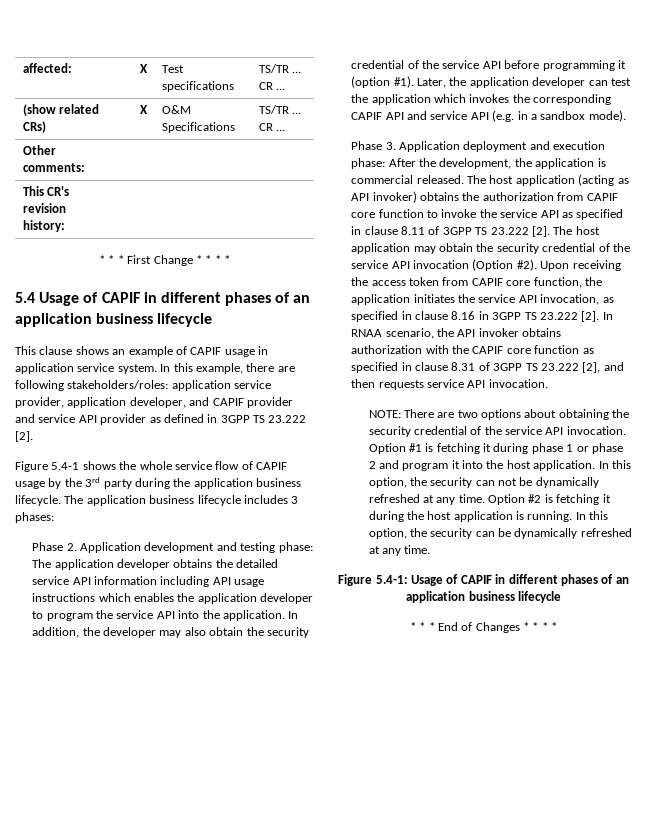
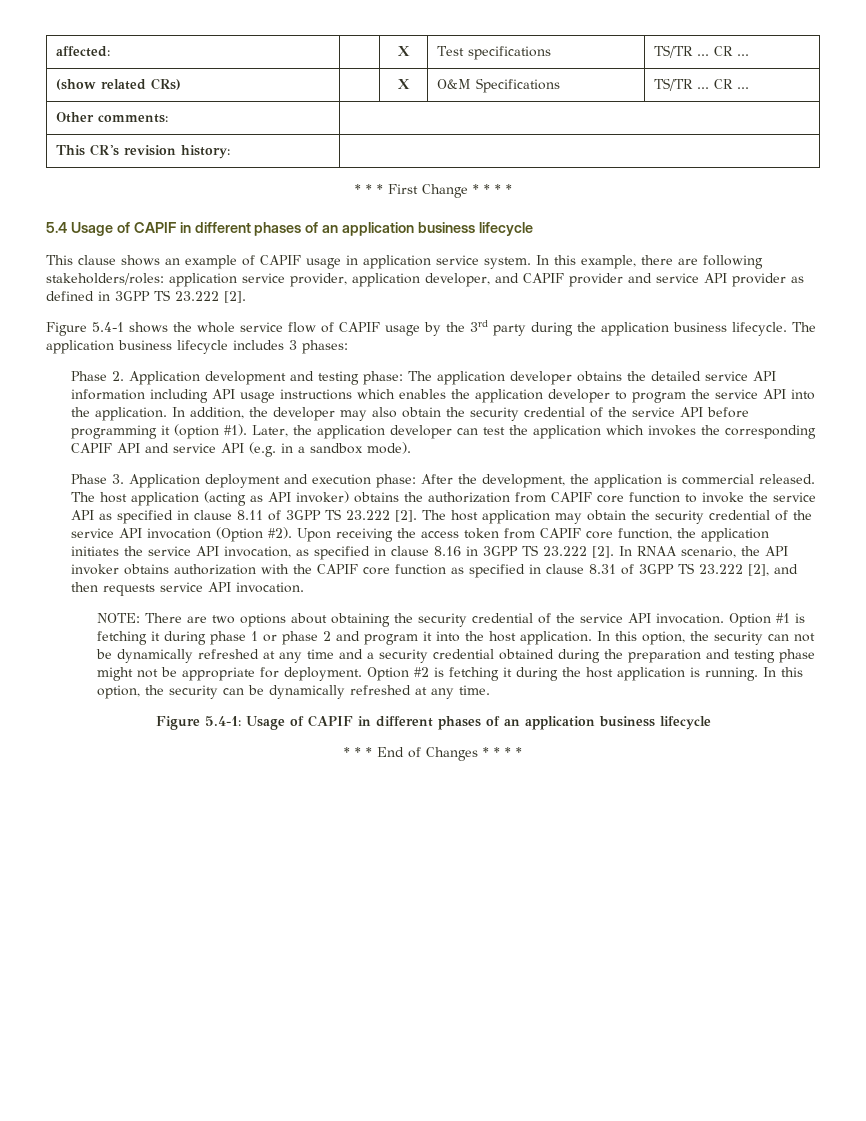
[458,494,485,503] time. -> [306,649,815,663] [96,667,362,681] time and a security credential obtained during the preparation and testing phase might not be appropriate for deployment.

